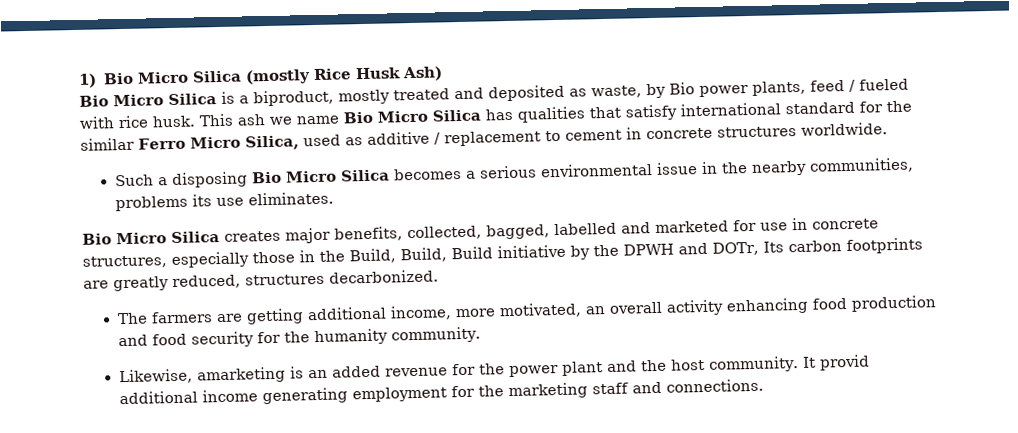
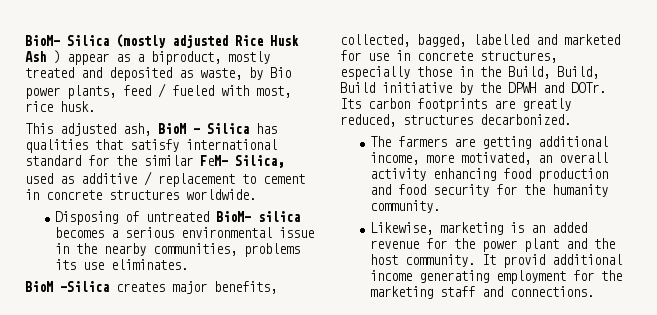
[78,71,189,88] 1) Bio Micro -> [25,35,60,46] BioM-
(311, 77) none -> [172,35,228,48] adjusted
[401,66,443,82] [79,91,235,107] Ash) // Bio Micro Silica is -> [25,50,130,65] Ash ) appear as
(115, 122) none -> [256,86,291,98] most,
[199,110,429,127] This ash we name Bio Micro -> [25,123,200,136] // This adjusted ash, BioM -
[138,136,241,150] Ferro Micro -> [200,155,228,166] FeM-
[114,169,390,189] Such a disposing Bio Micro Silica -> [55,211,301,225] Disposing of untreated BioM- silica
[82,231,220,245] Bio Micro Silica -> [25,281,109,292] BioM -Silica
[712,241,759,256] DOTr, -> [571,82,606,93] DOTr.
[196,366,286,384] amarketing -> [440,222,504,235] marketing

